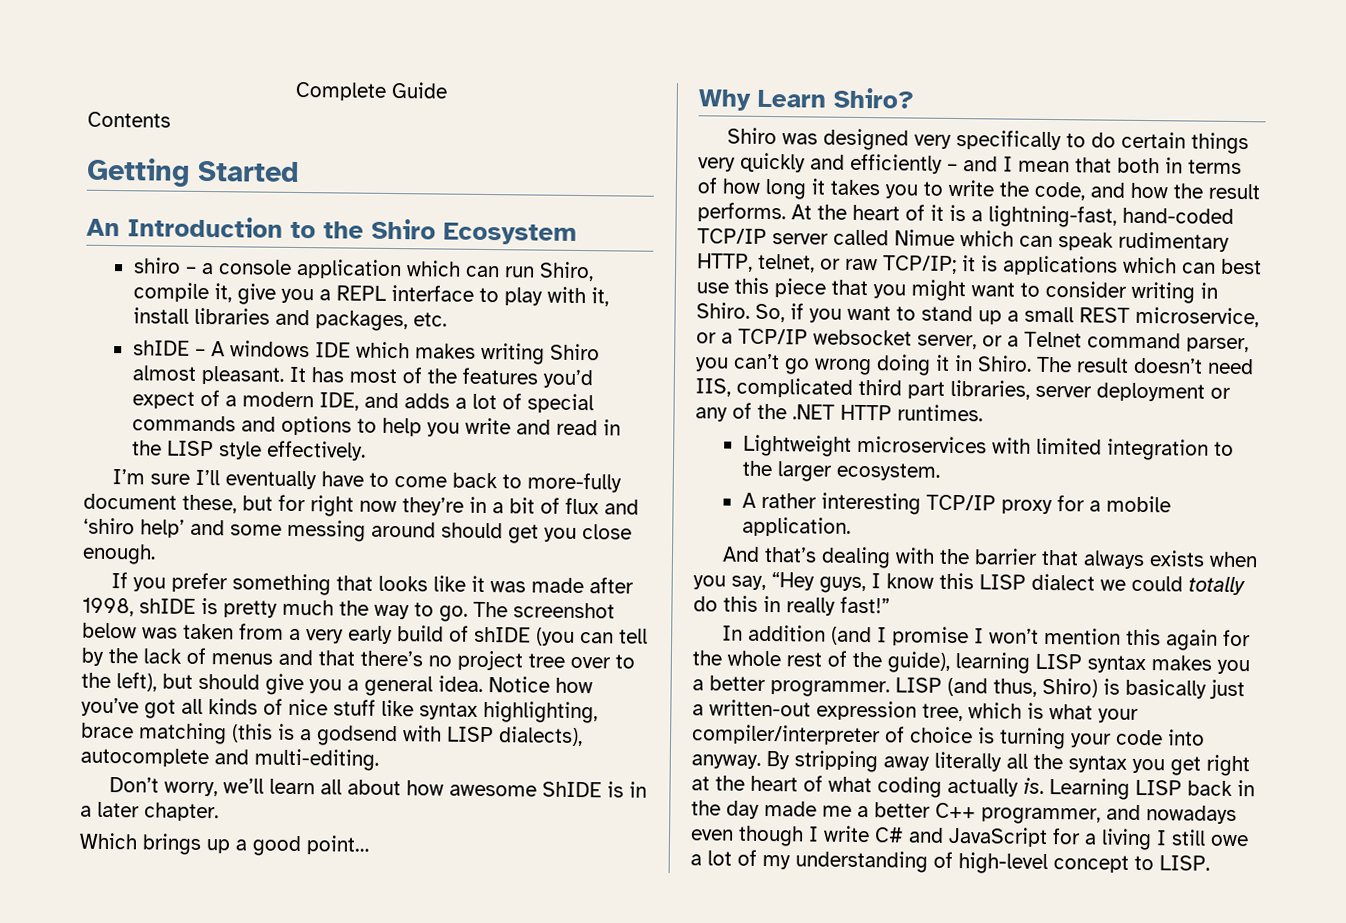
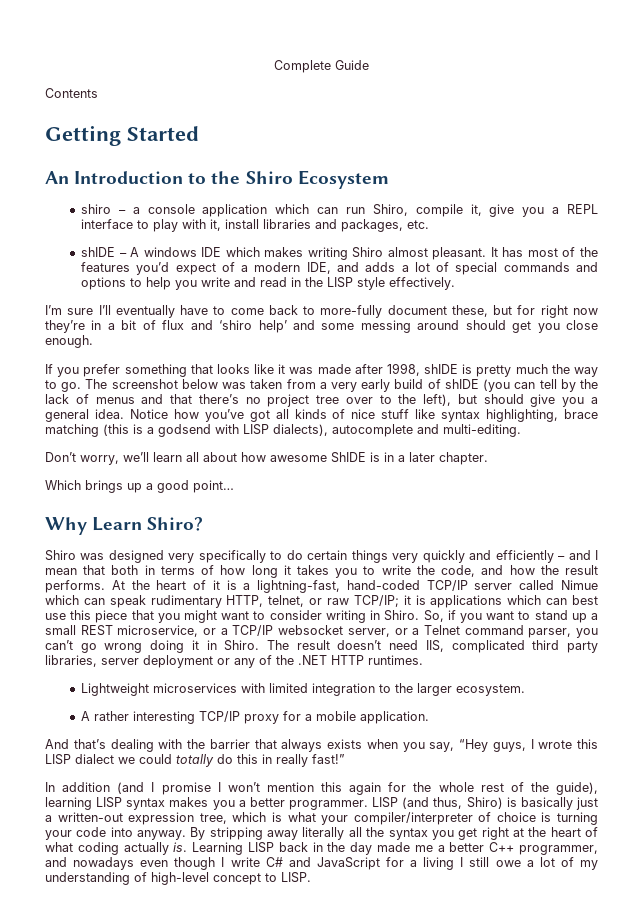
[907,381,945,399] part -> [567,641,599,653] party
[886,573,934,589] know -> [538,740,573,749] wrote

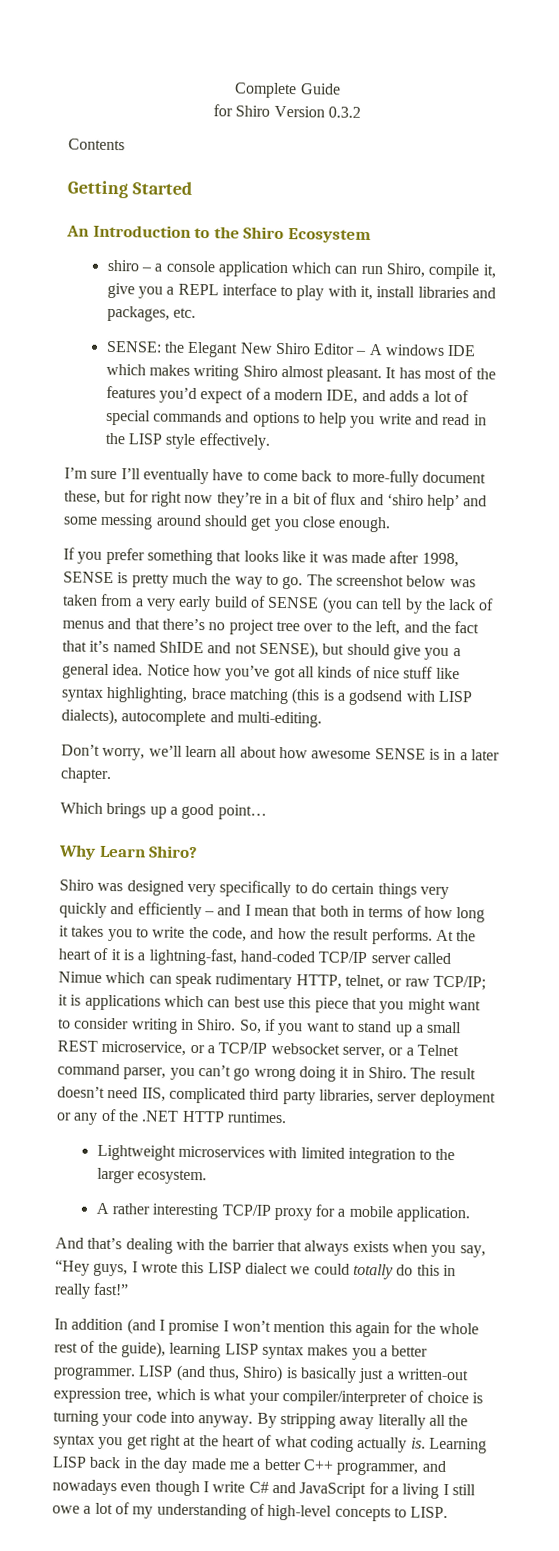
(369, 65) none -> [213,104,361,118] // for Shiro Version 0.3.2
[80,247,115,257] shIDE -> [105,340,356,358] SENSE: the Elegant New Shiro Editor
[424,364,459,374] shIDE -> [63,571,114,584] SENSE
[444,379,479,389] shIDE -> [267,596,320,609] SENSE
[423,394,452,406] left), -> [375,620,480,636] [62,640,319,659] left, and the fact that it’s named ShIDE and not SENSE),
[331,452,366,463] ShIDE -> [374,748,426,760] SENSE
[213,873,261,885] concept -> [334,1506,391,1522] concepts

